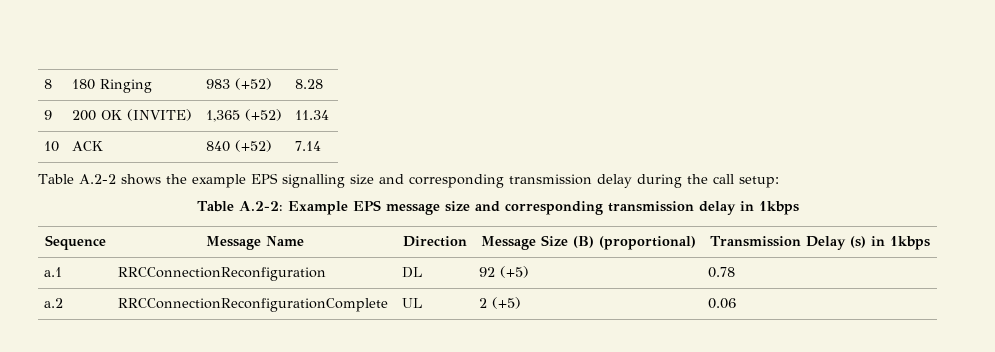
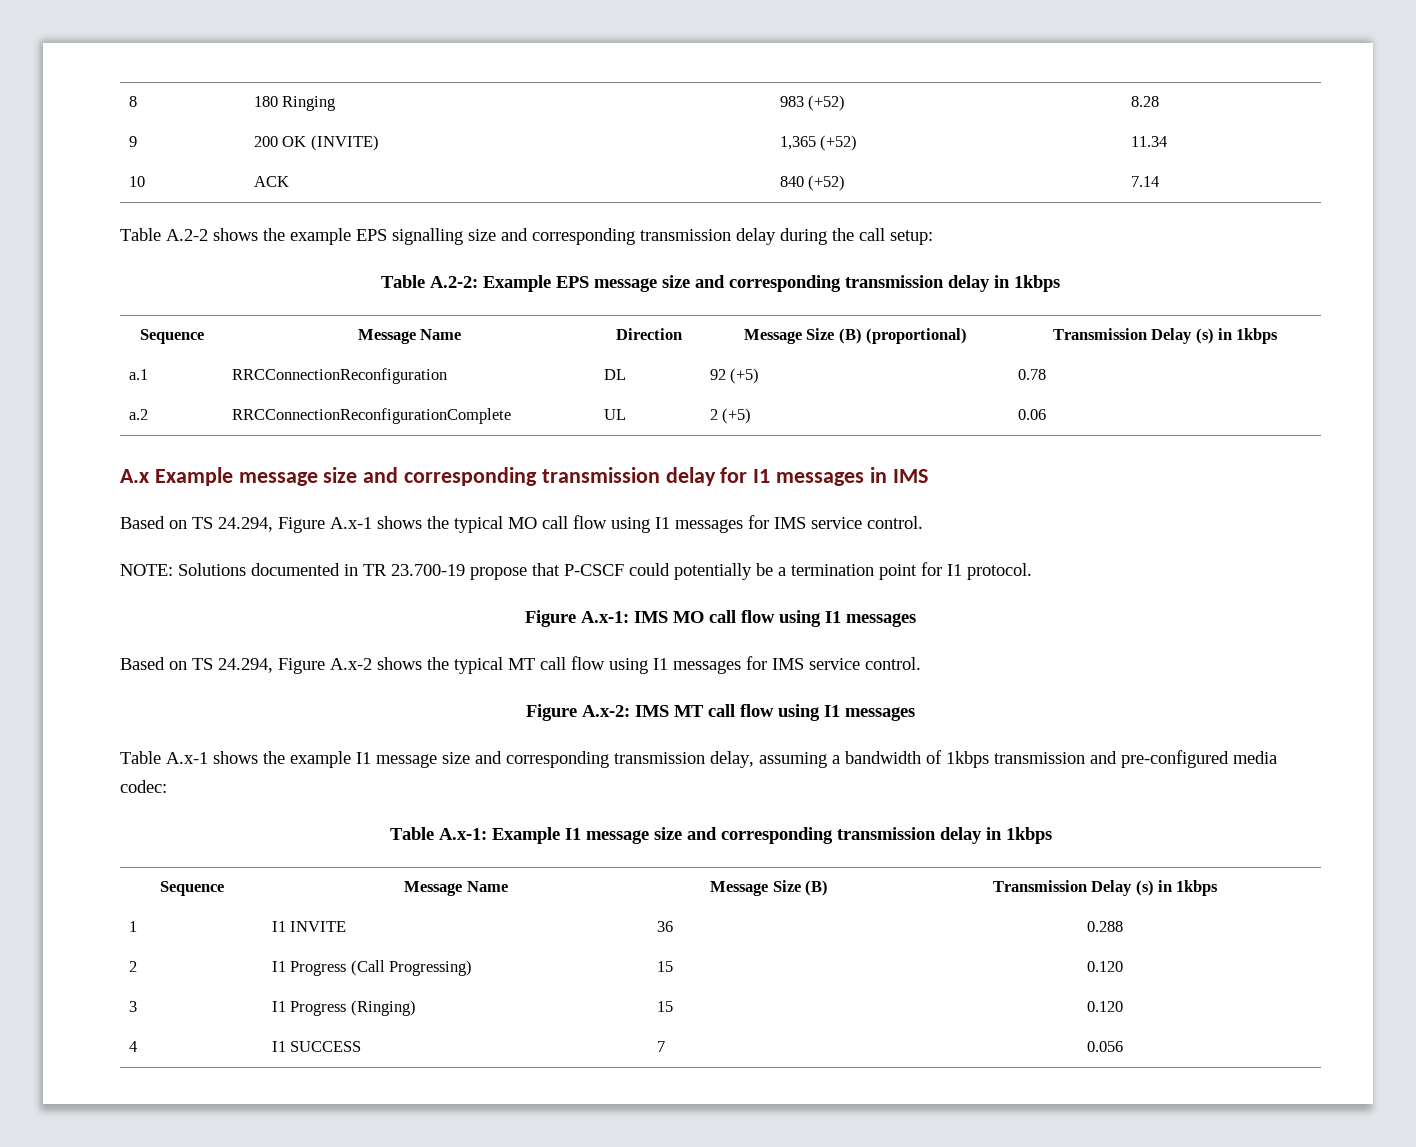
(737, 303) none -> [120,467,928,486] [120,515,923,533] [120,562,1032,580] [525,610,916,627] [120,656,921,674] [526,704,915,721] [120,750,1277,768] [120,780,167,793] [389,827,1052,844] [160,881,224,896] [404,881,508,896] [710,880,828,896] [992,880,1219,896] [128,921,137,932] [271,921,347,932] [656,921,673,932] [1087,921,1123,932] [128,961,137,972] [271,960,473,976] [656,961,673,972] [1087,961,1123,972] [128,1001,137,1012] [271,1000,416,1016] [656,1001,673,1012] [1087,1001,1123,1012] [128,1041,137,1052] [271,1041,362,1052] [656,1041,665,1052] [1087,1041,1123,1052] // A.x Example message size and corresponding transmission delay for I1 messages in IMS // Based on TS 24.294, Figure A.x-1 shows the typical MO call flow using I1 messages for IMS service control. // NOTE: Solutions documented in TR 23.700-19 propose that P-CSCF could potentially be a termination point for I1 protocol. // Figure A.x-1: IMS MO call flow using I1 messages // Based on TS 24.294, Figure A.x-2 shows the typical MT call flow using I1 messages for IMS service control. // Figure A.x-2: IMS MT call flow using I1 messages // Table A.x-1 shows the example I1 message size and corresponding transmission delay, assuming a bandwidth of 1kbps transmission and pre-configured media codec: // Table A.x-1: Example I1 message size and corresponding transmission delay in 1kbps // Sequence | Message Name | Message Size (B) | Transmission Delay (s) in 1kbps // 1 | I1 INVITE | 36 | 0.288 // 2 | I1 Progress (Call Progressing) | 15 | 0.120 // 3 | I1 Progress (Ringing) | 15 | 0.120 // 4 | I1 SUCCESS | 7 | 0.056

